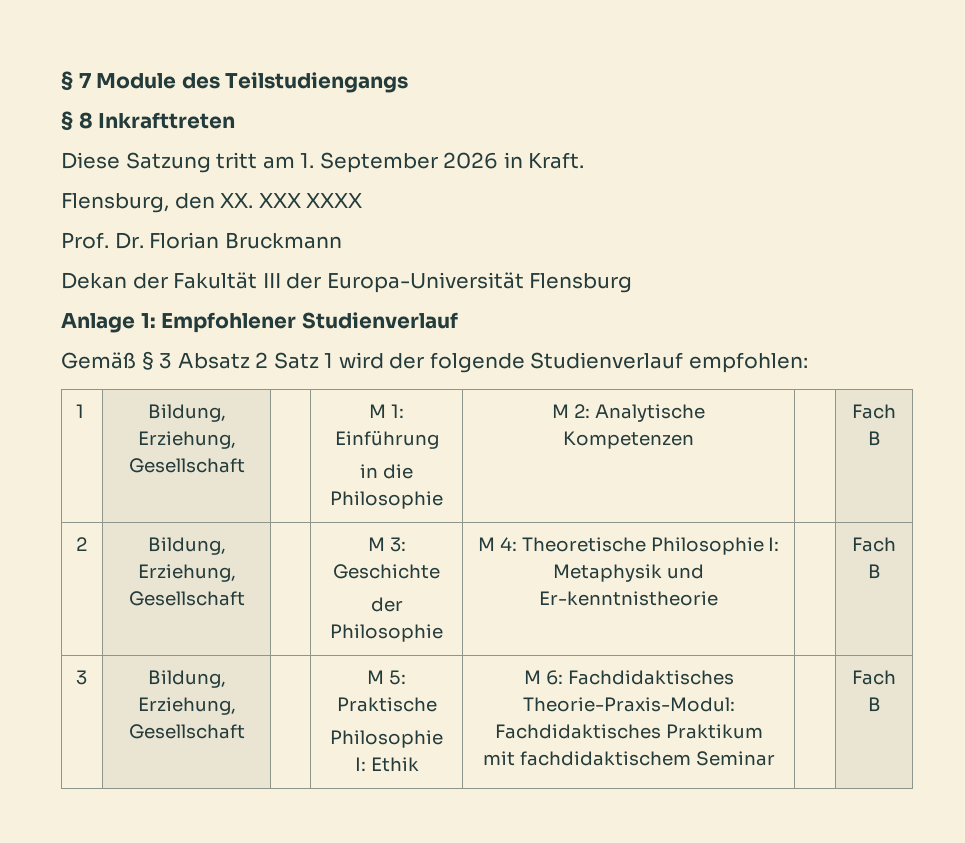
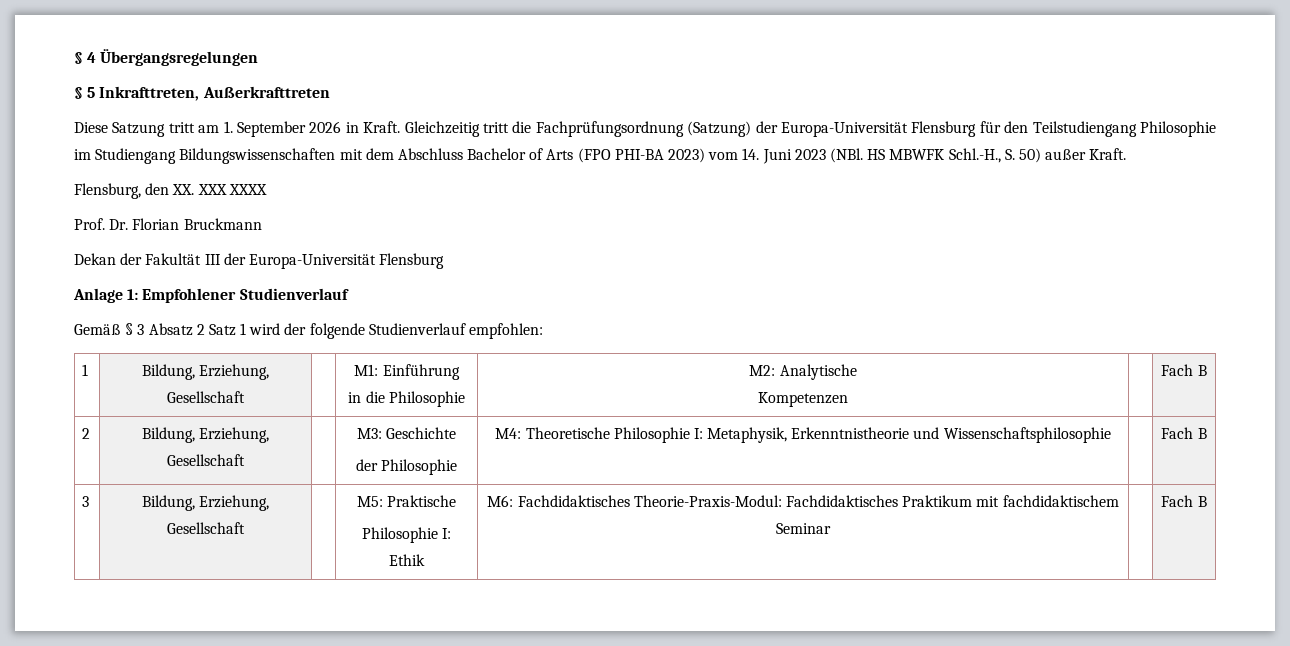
[61,71,409,93] [61,111,236,131] § 7 Module des Teilstudiengangs // § 8 Inkrafttreten -> [74,49,259,66] [74,86,330,101] § 4 Übergangsregelungen // § 5 Inkrafttreten, Außerkrafttreten
(585, 160) none -> [404,121,1216,137] [74,148,1127,164] Gleichzeitig tritt die Fachprüfungsordnung (Satzung) der Europa-Universität Flensburg für den Teilstudiengang Philosophie im Studiengang Bildungswissenschaften mit dem Abschluss Bachelor of Arts (FPO PHI-BA 2023) vom 14. Juni 2023 (NBl. HS MBWFK Schl.-H., S. 50) außer Kraft.
[369,404,404,418] M 1: -> [354,364,379,376] M1:
[552,404,590,418] M 2: -> [749,365,776,376] M2:
[367,537,406,552] M 3: -> [356,428,382,439] M3:
[477,537,517,551] M 4: -> [495,428,522,439] M4:
[553,564,704,582] [539,591,718,606] Metaphysik und Er-kenntnistheorie -> [707,427,1111,443] Metaphysik, Erkenntnistheorie und Wissenschaftsphilosophie
[367,670,406,685] M 5: -> [356,496,383,507] M5:
[523,670,563,685] M 6: -> [487,495,514,507] M6:

